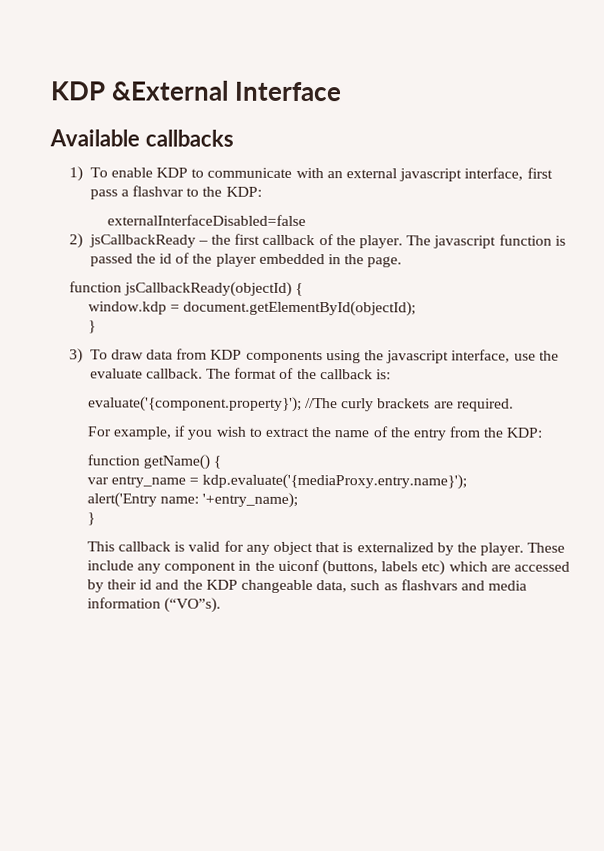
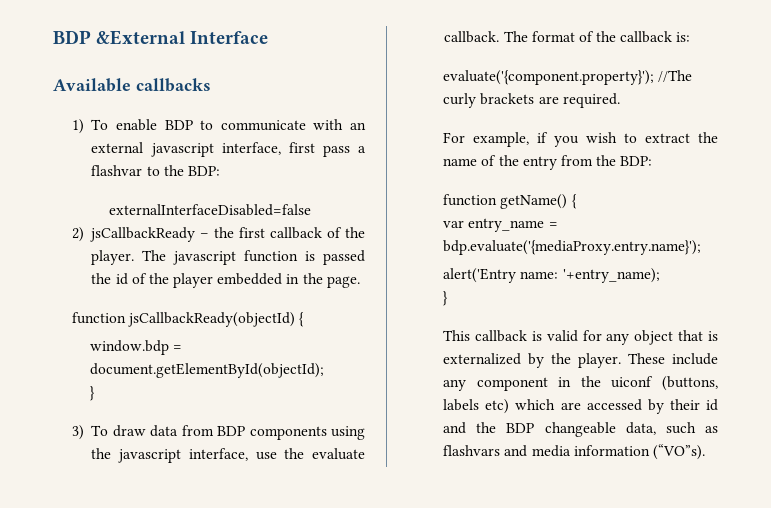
[50,81,106,101] KDP -> [53,30,91,44] BDP
[156,167,189,178] KDP -> [164,120,193,130] BDP
[225,186,262,197] KDP: -> [187,166,220,176] BDP:
[87,301,167,315] window.kdp -> [90,340,170,355] window.bdp
[210,349,243,360] KDP -> [217,426,246,436] BDP
[506,427,543,438] KDP: -> [620,156,653,166] BDP:
[202,473,468,490] kdp.evaluate('{mediaProxy.entry.name}'); -> [443,240,702,255] bdp.evaluate('{mediaProxy.entry.name}');
[205,579,238,590] KDP -> [506,423,535,433] BDP

